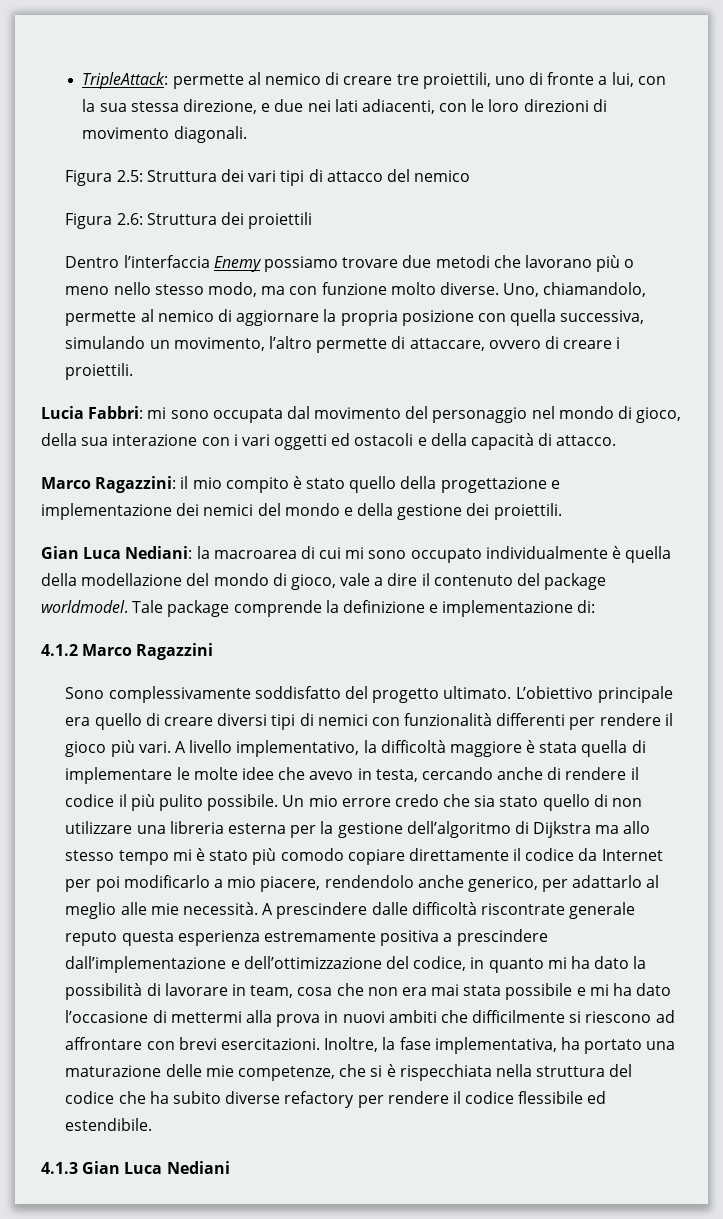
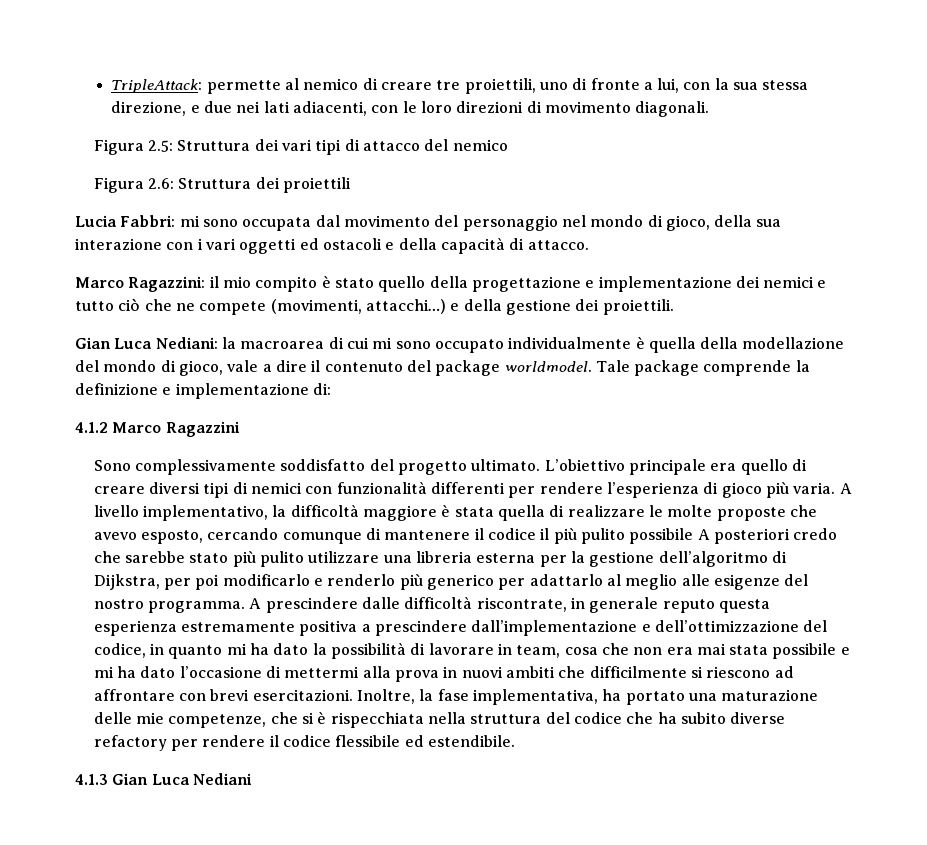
[65,255,635,272] [65,282,647,297] [65,309,645,326] [65,336,621,353] [65,363,134,380] // Dentro l’interfaccia Enemy possiamo trovare due metodi che lavorano più o meno nello stesso modo, ma con funzione molto diverse. Uno, chiamandolo, permette al nemico di aggiornare la propria posizione con quella successiva, simulando un movimento, l’altro permette di attaccare, ovvero di creare i proiettili. -> (351, 185) none
[257,503,340,516] del mondo -> [817,280,827,288] [75,298,446,315] e tutto ciò che ne compete (movimenti, attacchi…)
[664,713,673,726] il -> [606,482,719,498] l’esperienza di
[138,741,171,753] vari. -> [793,482,836,494] varia.
[65,767,173,784] implementare -> [567,505,645,517] realizzare
[241,767,274,780] idee -> [716,507,786,521] proposte
[357,767,627,782] in testa, cercando anche di rendere -> [141,528,471,544] esposto, cercando comunque di mantenere
[207,794,642,811] possibile. Un mio errore credo che sia stato quello di non -> [629,528,838,544] [93,551,304,567] possibile A posteriori credo che sarebbe stato più pulito
[533,821,651,838] [65,848,663,865] [65,875,538,892] Dijkstra ma allo stesso tempo mi è stato più comodo copiare direttamente il codice da Internet per poi modificarlo a mio piacere, rendendolo anche generico, -> [93,574,494,590] Dijkstra, per poi modificarlo e renderlo più generico
[150,902,258,915] mie necessità. -> [713,574,809,590] [93,599,246,613] esigenze del nostro programma.
[480,903,565,915] riscontrate -> [476,597,585,612] riscontrate, in

